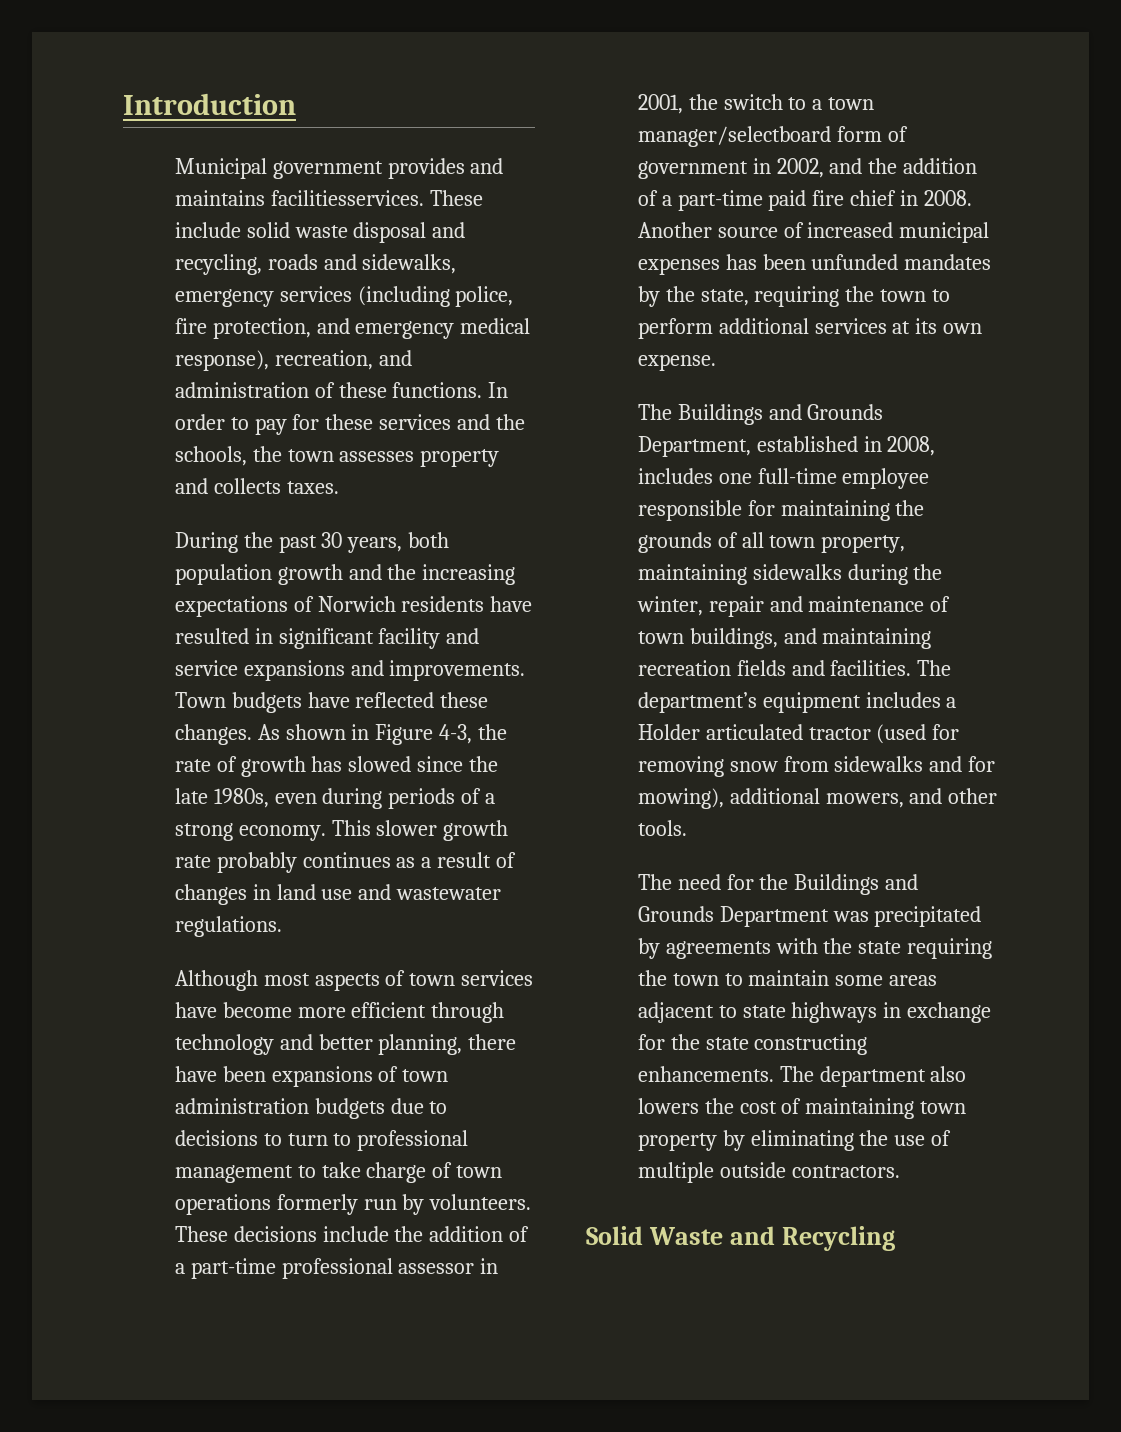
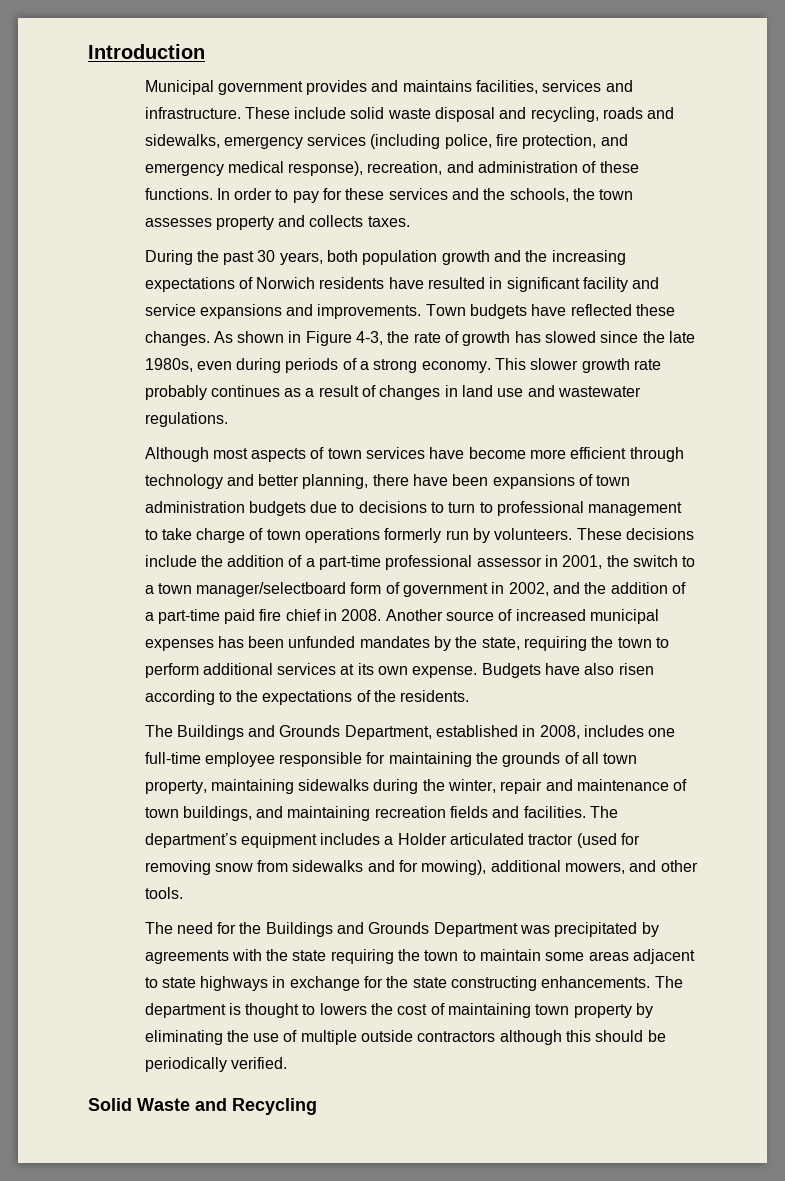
[270,190,424,206] facilitiesservices. -> [476,80,633,94] [144,107,241,119] facilities, services and infrastructure.
(716, 362) none -> [481,663,654,678] [144,690,470,705] Budgets have also risen according to the expectations of the residents.
[930,1066,967,1082] also -> [228,1003,316,1018] is thought to
[791,1165,900,1178] contractors. -> [417,1030,666,1045] [144,1057,287,1072] contractors although this should be periodically verified.

